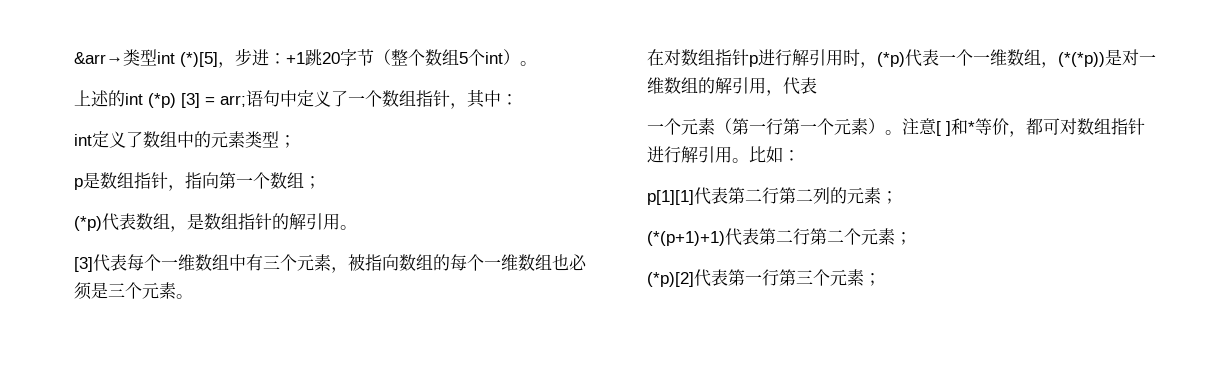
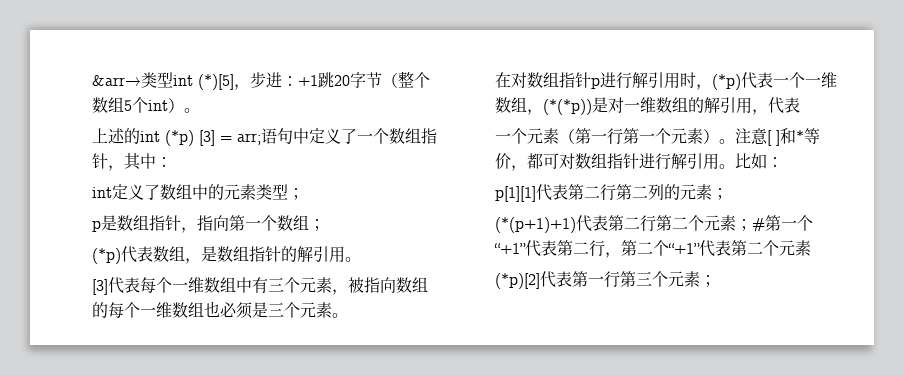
(912, 238) none -> [751,215,813,232] [493,240,811,258] #第一个“+1”代表第二行，第二个“+1”代表第二个元素

